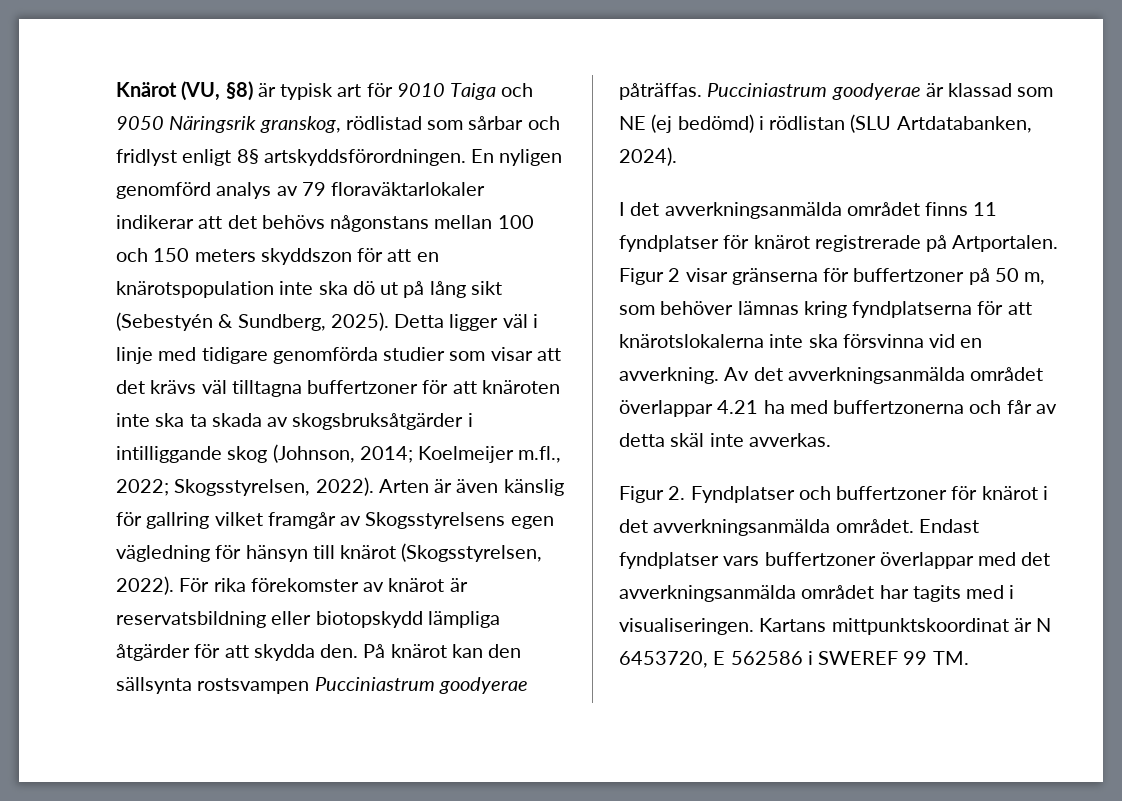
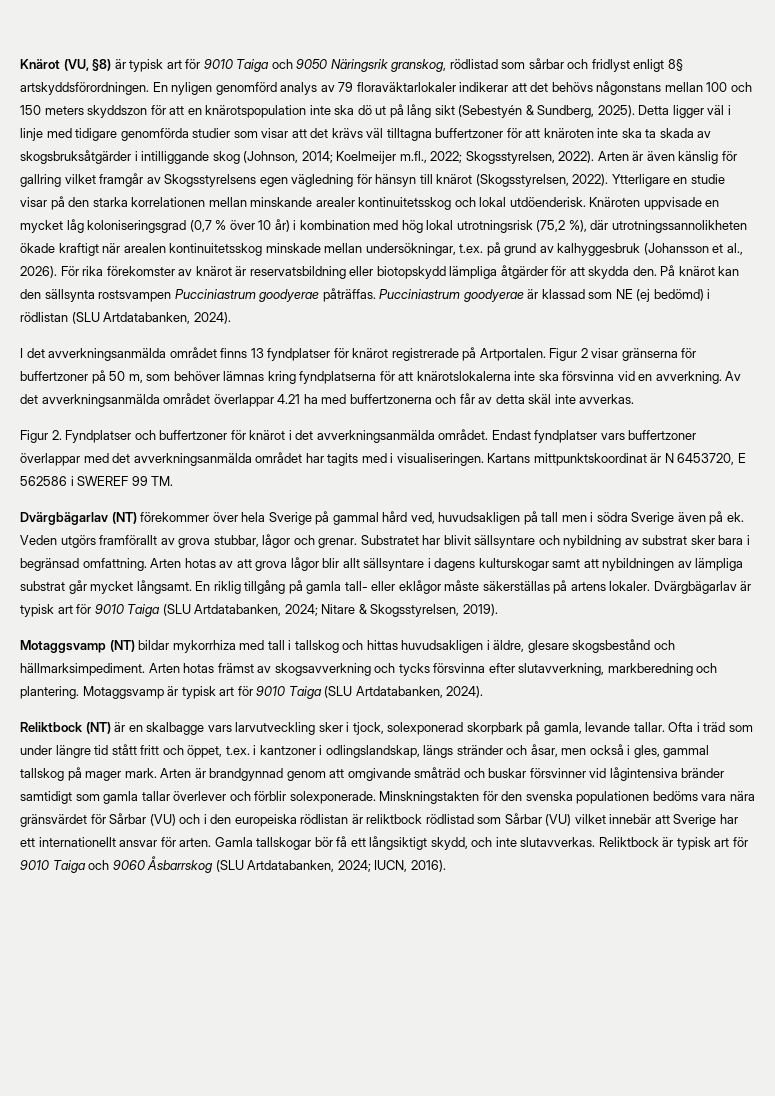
(174, 585) none -> [611,174,725,187] [20,196,720,210] [20,219,747,233] [20,242,743,256] [20,266,57,278] Ytterligare en studie visar på den starka korrelationen mellan minskande arealer kontinuitetsskog och lokal utdöenderisk. Knäroten uppvisade en mycket låg koloniseringsgrad (0,7 % över 10 år) i kombination med hög lokal utrotningsrisk (75,2 %), där utrotningssannolikheten ökade kraftigt när arealen kontinuitetsskog minskade mellan undersökningar, t.ex. på grund av kalhyggesbruk (Johansson et al., 2026).
[973,202,998,216] 11 -> [250,348,264,358] 13
(969, 658) none -> [20,511,744,525] [20,534,750,548] [20,557,744,571] [20,580,752,594] [20,604,498,617] [20,639,675,653] [20,663,718,676] [20,686,484,699] [20,721,753,735] [20,744,710,758] [20,767,725,781] [20,791,755,804] [20,813,738,827] [20,836,748,850] [20,856,446,873] // Dvärgbägarlav (NT) förekommer över hela Sverige på gammal hård ved, huvudsakligen på tall men i södra Sverige även på ek. Veden utgörs framförallt av grova stubbar, lågor och grenar. Substratet har blivit sällsyntare och nybildning av substrat sker bara i begränsad omfattning. Arten hotas av att grova lågor blir allt sällsyntare i dagens kulturskogar samt att nybildningen av lämpliga substrat går mycket långsamt. En riklig tillgång på gamla tall- eller eklågor måste säkerställas på artens lokaler. Dvärgbägarlav är typisk art för 9010 Taiga (SLU Artdatabanken, 2024; Nitare & Skogsstyrelsen, 2019). // Motaggsvamp (NT) bildar mykorrhiza med tall i tallskog och hittas huvudsakligen i äldre, glesare skogsbestånd och hällmarksimpediment. Arten hotas främst av skogsavverkning och tycks försvinna efter slutavverkning, markberedning och plantering. Motaggsvamp är typisk art för 9010 Taiga (SLU Artdatabanken, 2024). // Reliktbock (NT) är en skalbagge vars larvutveckling sker i tjock, solexponerad skorpbark på gamla, levande tallar. Ofta i träd som under längre tid stått fritt och öppet, t.ex. i kantzoner i odlingslandskap, längs stränder och åsar, men också i gles, gammal tallskog på mager mark. Arten är brandgynnad genom att omgivande småträd och buskar försvinner vid lågintensiva bränder samtidigt som gamla tallar överlever och förblir solexponerade. Minskningstakten för den svenska populationen bedöms vara nära gränsvärdet för Sårbar (VU) och i den europeiska rödlistan är reliktbock rödlistad som Sårbar (VU) vilket innebär att Sverige har ett internationellt ansvar för arten. Gamla tallskogar bör få ett långsiktigt skydd, och inte slutavverkas. Reliktbock är typisk art för 9010 Taiga och 9060 Åsbarrskog (SLU Artdatabanken, 2024; IUCN, 2016).

